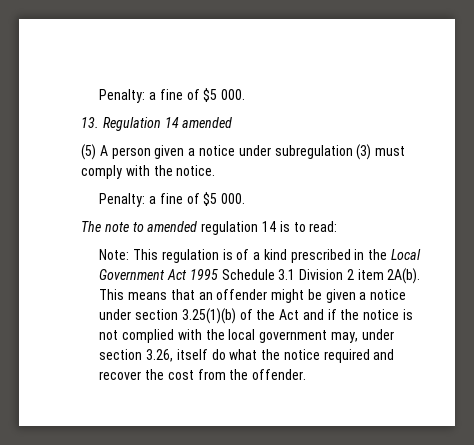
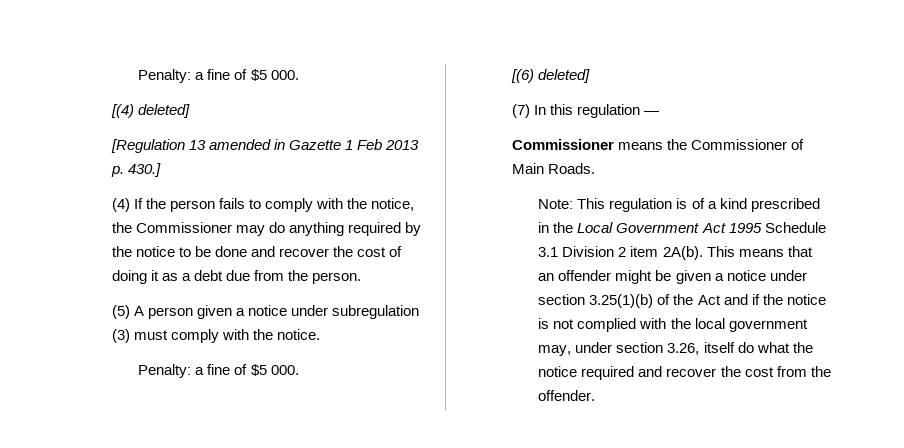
[99,88,246,103] [81,117,233,131] Penalty: a fine of $5 000. // 13. Regulation 14 amended -> [138,69,299,83] [110,104,190,118] [110,139,419,153] [110,163,161,177] [111,198,414,212] [111,222,421,236] [111,246,402,257] [111,270,361,284] Penalty: a fine of $5 000. // [(4) deleted] // [Regulation 13 amended in Gazette 1 Feb 2013 p. 430.] // (4) If the person fails to comply with the notice, the Commissioner may do anything required by the notice to be done and recover the cost of doing it as a debt due from the person.
[81,221,338,235] The note to amended regulation 14 is to read: -> [510,69,590,83] [511,104,659,118] [511,139,804,150] [511,163,595,174] [(6) deleted] // (7) In this regulation — // Commissioner means the Commissioner of Main Roads.

